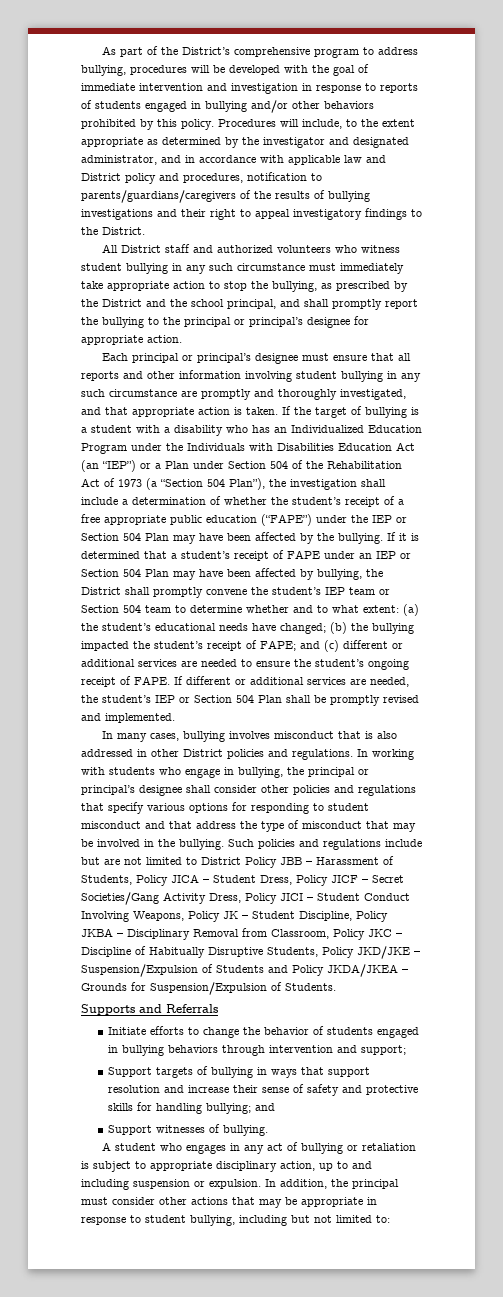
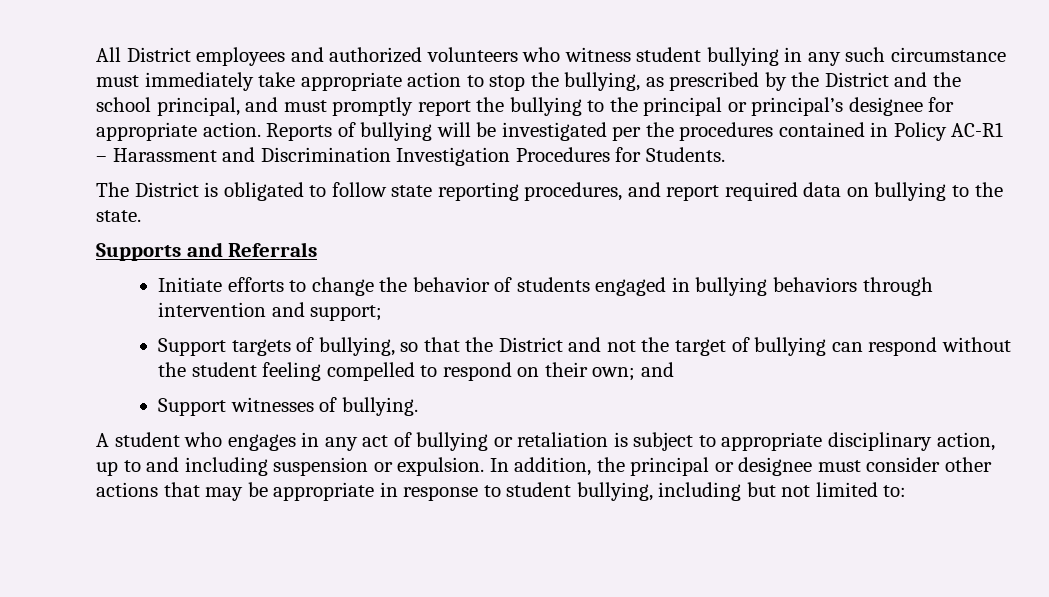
[102,46,419,58] [81,64,369,76] [81,83,418,94] [81,100,374,113] [81,119,415,130] [81,137,409,148] [81,155,386,165] [81,172,322,184] [81,190,370,203] [81,208,422,220] [81,227,145,235] As part of the District’s comprehensive program to address bullying, procedures will be developed with the goal of immediate intervention and investigation in response to reports of students engaged in bullying and/or other behaviors prohibited by this policy. Procedures will include, to the extent appropriate as determined by the investigator and designated administrator, and in accordance with applicable law and District policy and procedures, notification to parents/guardians/caregivers of the results of bullying investigations and their right to appeal investigatory findings to the District. // -> (96, 54) none
[165,244,191,253] staff -> [196,47,286,66] employees
[304,299,329,307] shall -> [283,100,327,112] must
[102,353,412,364] [81,370,421,382] [81,389,406,400] [81,406,419,418] [81,425,422,436] [81,442,415,454] [81,460,402,472] [81,478,386,490] [81,496,404,507] [81,514,407,526] [81,532,419,544] [81,550,411,561] [81,568,383,580] [81,587,390,598] [81,604,419,616] [81,622,414,634] [81,640,403,652] [81,659,409,670] [81,676,409,687] [81,695,419,706] [81,713,175,723] [102,731,398,742] [81,749,414,760] [81,767,369,778] [81,785,416,796] [81,802,369,814] [81,820,416,832] [81,839,422,850] [81,856,394,868] [81,874,404,886] [81,892,410,905] [81,911,388,922] [81,928,402,940] [81,946,420,959] [81,964,408,977] [81,982,336,995] // Each principal or principal’s designee must ensure that all reports and other information involving student bullying in any such circumstance are promptly and thoroughly investigated, and that appropriate action is taken. If the target of bullying is a student with a disability who has an Individualized Education Program under the Individuals with Disabilities Education Act (an “IEP”) or a Plan under Section 504 of the Rehabilitation Act of 1973 (a “Section 504 Plan”), the investigation shall include a determination of whether the student’s receipt of a free appropriate public education (“FAPE”) under the IEP or Section 504 Plan may have been affected by the bullying. If it is determined that a student’s receipt of FAPE under an IEP or Section 504 Plan may have been affected by bullying, the District shall promptly convene the student’s IEP team or Section 504 team to determine whether and to what extent: (a) the student’s educational needs have changed; (b) the bullying impacted the student’s receipt of FAPE; and (c) different or additional services are needed to ensure the student’s ongoing receipt of FAPE. If different or additional services are needed, the student’s IEP or Section 504 Plan shall be promptly revised and implemented. // In many cases, bullying involves misconduct that is also addressed in other District policies and regulations. In working with students who engage in bullying, the principal or principal’s designee shall consider other policies and regulations that specify various options for responding to student misconduct and that address the type of misconduct that may be involved in the bullying. Such policies and regulations include but are not limited to District Policy JBB – Harassment of Students, Policy JICA – Student Dress, Policy JICF – Secret Societies/Gang Activity Dress, Policy JICI – Student Conduct Involving Weapons, Policy JK – Student Discipline, Policy JKBA – Disciplinary Removal from Classroom, Policy JKC – Discipline of Habitually Disruptive Students, Policy JKD/JKE – Suspension/Expulsion of Students and Policy JKDA/JKEA – Grounds for Suspension/Expulsion of Students. -> [266,122,1004,141] [96,147,725,166] [96,182,1003,201] [96,210,141,222] Reports of bullying will be investigated per the procedures contained in Policy AC-R1 – Harassment and Discrimination Investigation Procedures for Students. // The District is obligated to follow state reporting procedures, and report required data on bullying to the state.
[211,1067,371,1078] [108,1084,419,1096] [108,1102,252,1114] bullying in ways that support resolution and increase their sense of safety and protective skills for handling bullying; -> [318,337,1011,356] [158,362,636,381] bullying, so that the District and not the target of bullying can respond without the student feeling compelled to respond on their own;
(399, 1184) none -> [714,457,813,476] or designee

